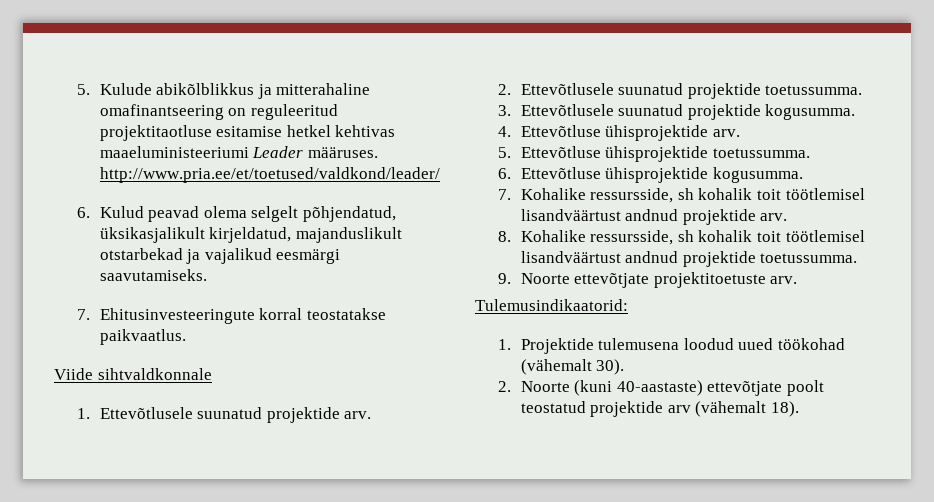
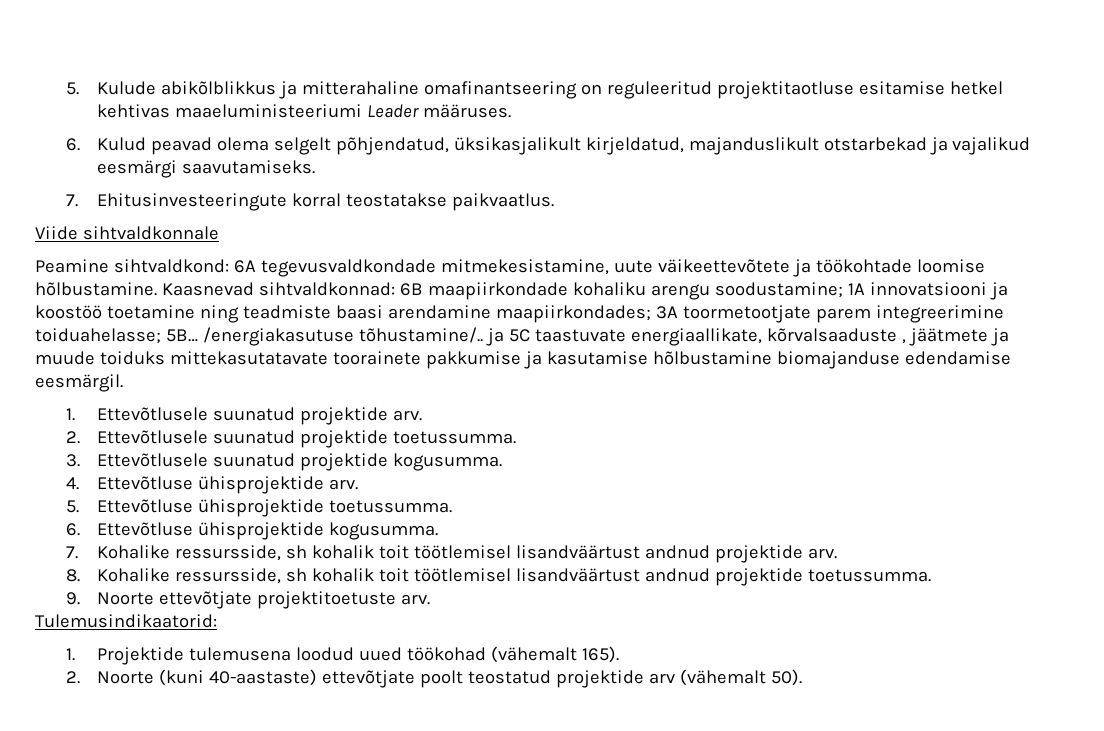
[99,167,440,183] http://www.pria.ee/et/toetused/valdkond/leader/ -> (511, 111) none
(212, 374) none -> [35,259,985,277] [35,282,1008,300] [35,305,1004,323] [35,327,1009,346] [35,351,1011,369] [35,374,123,392] // Peamine sihtvaldkond: 6A tegevusvaldkondade mitmekesistamine, uute väikeettevõtete ja töökohtade loomise hõlbustamine. Kaasnevad sihtvaldkonnad: 6B maapiirkondade kohaliku arengu soodustamine; 1A innovatsiooni ja koostöö toetamine ning teadmiste baasi arendamine maapiirkondades; 3A toormetootjate parem integreerimine toiduahelasse; 5B… /energiakasutuse tõhustamine/.. ja 5C taastuvate energiaallikate, kõrvalsaaduste , jäätmete ja muude toiduks mittekasutatavate toorainete pakkumise ja kasutamise hõlbustamine biomajanduse edendamise eesmärgil.
[596,359,625,375] 30). -> [581,646,619,663] 165).
[770,401,799,417] 18). -> [770,669,802,686] 50).

